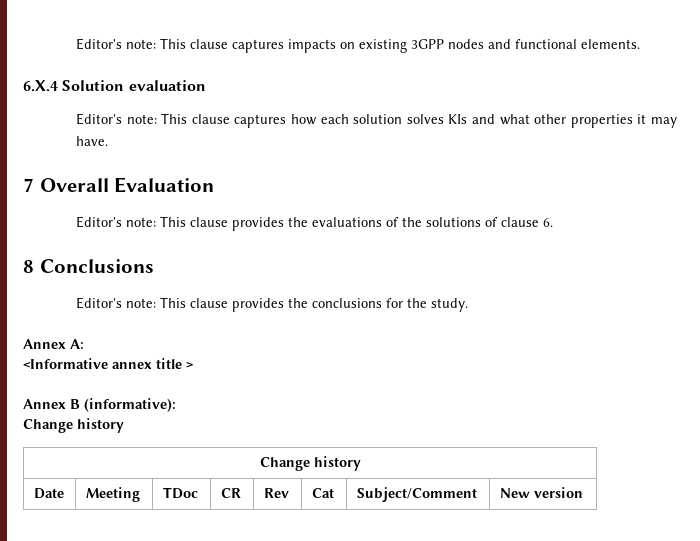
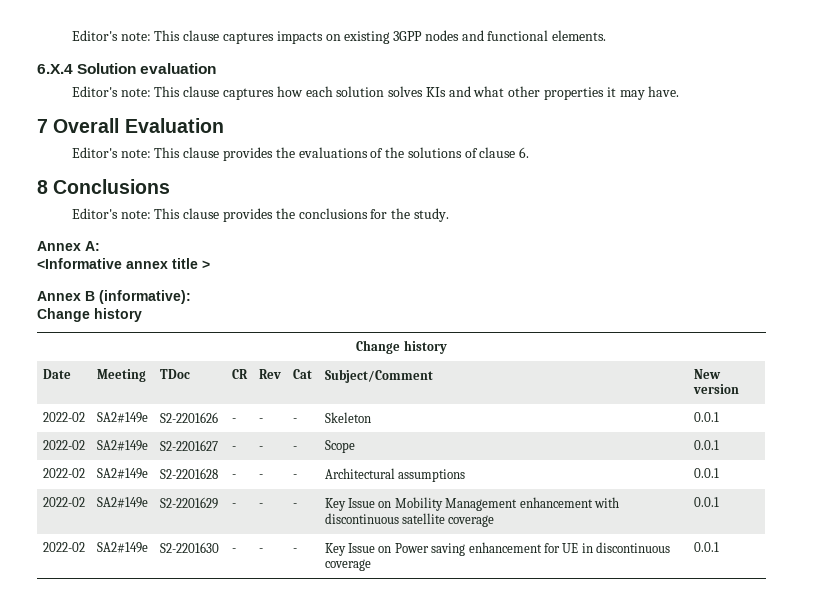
(583, 492) none -> [42,412,85,422] [96,412,148,423] [159,412,218,423] [231,418,236,422] [258,418,263,422] [292,418,297,422] [324,412,371,423] [693,412,719,422] [42,440,85,450] [96,440,148,451] [159,440,218,451] [231,446,236,450] [258,446,263,450] [292,446,297,450] [324,440,355,453] [693,440,719,450] [42,468,85,478] [96,468,148,479] [159,468,218,479] [231,474,236,478] [258,474,263,478] [292,474,297,478] [324,468,466,482] [693,468,719,478] [42,497,85,507] [96,497,148,508] [159,497,218,509] [231,503,236,507] [258,503,263,507] [292,503,297,507] [324,497,619,511] [324,513,495,527] [693,497,719,507] [42,542,85,552] [96,542,148,553] [159,542,219,553] [231,548,236,552] [258,548,263,552] [292,548,297,552] [324,542,671,556] [324,559,371,571] [693,542,719,552] // 2022-02 | SA2#149e | S2-2201626 | - | - | - | Skeleton | 0.0.1 // 2022-02 | SA2#149e | S2-2201627 | - | - | - | Scope | 0.0.1 // 2022-02 | SA2#149e | S2-2201628 | - | - | - | Architectural assumptions | 0.0.1 // 2022-02 | SA2#149e | S2-2201629 | - | - | - | Key Issue on Mobility Management enhancement with discontinuous satellite coverage | 0.0.1 // 2022-02 | SA2#149e | S2-2201630 | - | - | - | Key Issue on Power saving enhancement for UE in discontinuous coverage | 0.0.1

